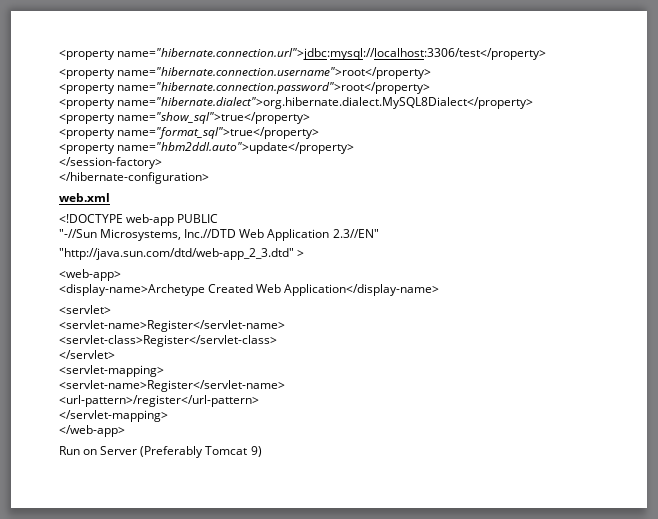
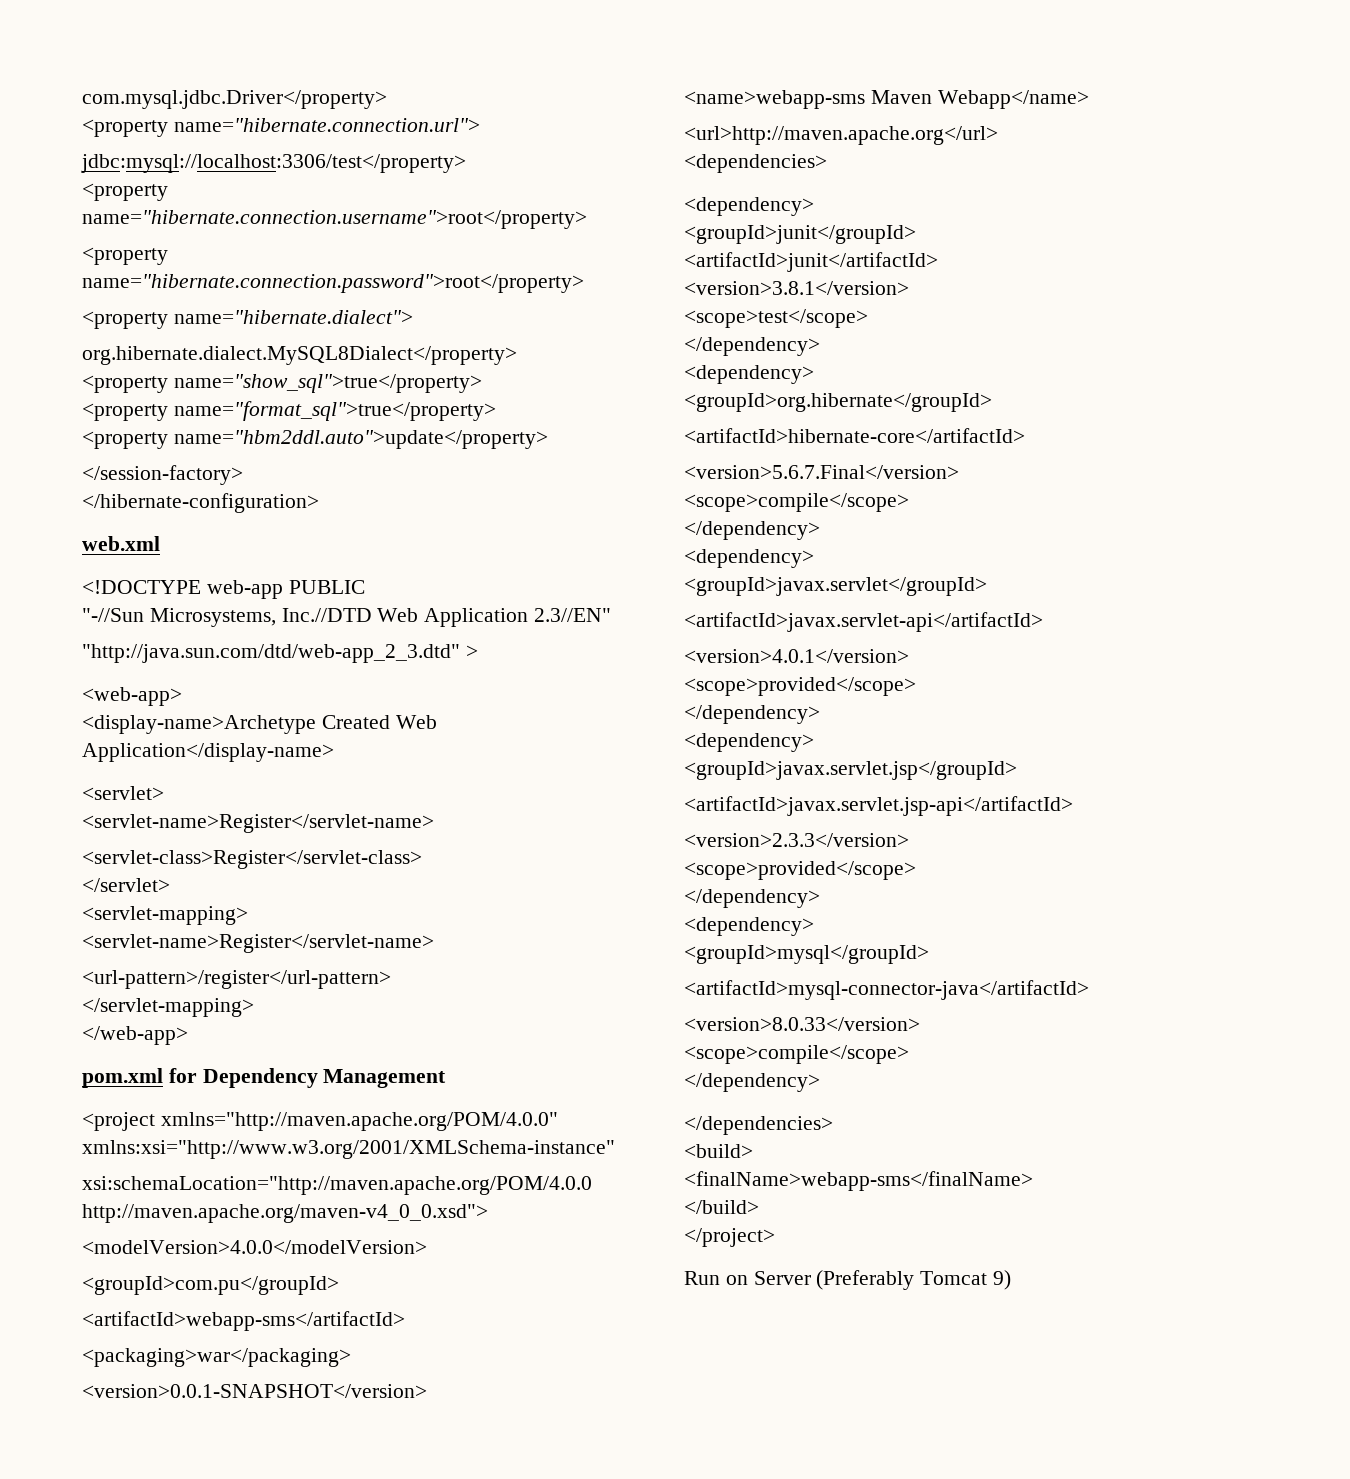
[59,48,547,60] <property name="hibernate.connection.url">jdbc:mysql://localhost:3306/test</property> -> [82,90,387,109] [82,118,480,137] [81,154,466,173] com.mysql.jdbc.Driver</property> // <property name="hibernate.connection.url"> // jdbc:mysql://localhost:3306/test</property>
[117,97,534,109] name="hibernate.dialect">org.hibernate.dialect.MySQL8Dialect</property> -> [173,310,413,324] [82,346,517,365] name="hibernate.dialect"> // org.hibernate.dialect.MySQL8Dialect</property>
(125, 431) none -> [82,1068,447,1088] [82,1112,558,1131] [82,1140,615,1159] [82,1176,592,1195] [82,1204,488,1223] [82,1240,427,1254] [82,1276,339,1295] [82,1311,405,1331] [82,1348,351,1367] [82,1384,427,1398] [684,90,1089,109] [684,126,998,145] [684,154,827,173] [684,197,814,216] [684,225,916,244] [684,252,938,272] [684,281,909,295] [684,309,868,328] [684,337,820,356] [684,365,814,384] [684,393,992,412] [684,428,1025,443] [684,465,959,479] [684,493,909,512] [684,521,820,540] [684,549,814,568] [684,577,987,596] [684,612,1043,632] [684,649,909,663] [684,677,916,696] [684,705,820,724] [684,733,814,752] [684,761,1017,780] [684,796,1073,816] [684,833,909,847] [684,861,916,880] [684,889,820,908] [684,917,814,936] [684,945,929,964] [684,980,1089,1000] [684,1017,920,1031] [684,1045,909,1064] [684,1073,820,1092] [684,1116,833,1135] [684,1144,753,1158] [684,1171,1033,1191] [684,1200,759,1214] [684,1228,775,1247] // pom.xml for Dependency Management // <project xmlns="http://maven.apache.org/POM/4.0.0" xmlns:xsi="http://www.w3.org/2001/XMLSchema-instance" // xsi:schemaLocation="http://maven.apache.org/POM/4.0.0 http://maven.apache.org/maven-v4_0_0.xsd"> // <modelVersion>4.0.0</modelVersion> // <groupId>com.pu</groupId> // <artifactId>webapp-sms</artifactId> // <packaging>war</packaging> // <version>0.0.1-SNAPSHOT</version> // <name>webapp-sms Maven Webapp</name> // <url>http://maven.apache.org</url> // <dependencies> // <dependency> // <groupId>junit</groupId> // <artifactId>junit</artifactId> // <version>3.8.1</version> // <scope>test</scope> // </dependency> // <dependency> // <groupId>org.hibernate</groupId> // <artifactId>hibernate-core</artifactId> // <version>5.6.7.Final</version> // <scope>compile</scope> // </dependency> // <dependency> // <groupId>javax.servlet</groupId> // <artifactId>javax.servlet-api</artifactId> // <version>4.0.1</version> // <scope>provided</scope> // </dependency> // <dependency> // <groupId>javax.servlet.jsp</groupId> // <artifactId>javax.servlet.jsp-api</artifactId> // <version>2.3.3</version> // <scope>provided</scope> // </dependency> // <dependency> // <groupId>mysql</groupId> // <artifactId>mysql-connector-java</artifactId> // <version>8.0.33</version> // <scope>compile</scope> // </dependency> // </dependencies> // <build> // <finalName>webapp-sms</finalName> // </build> // </project>

